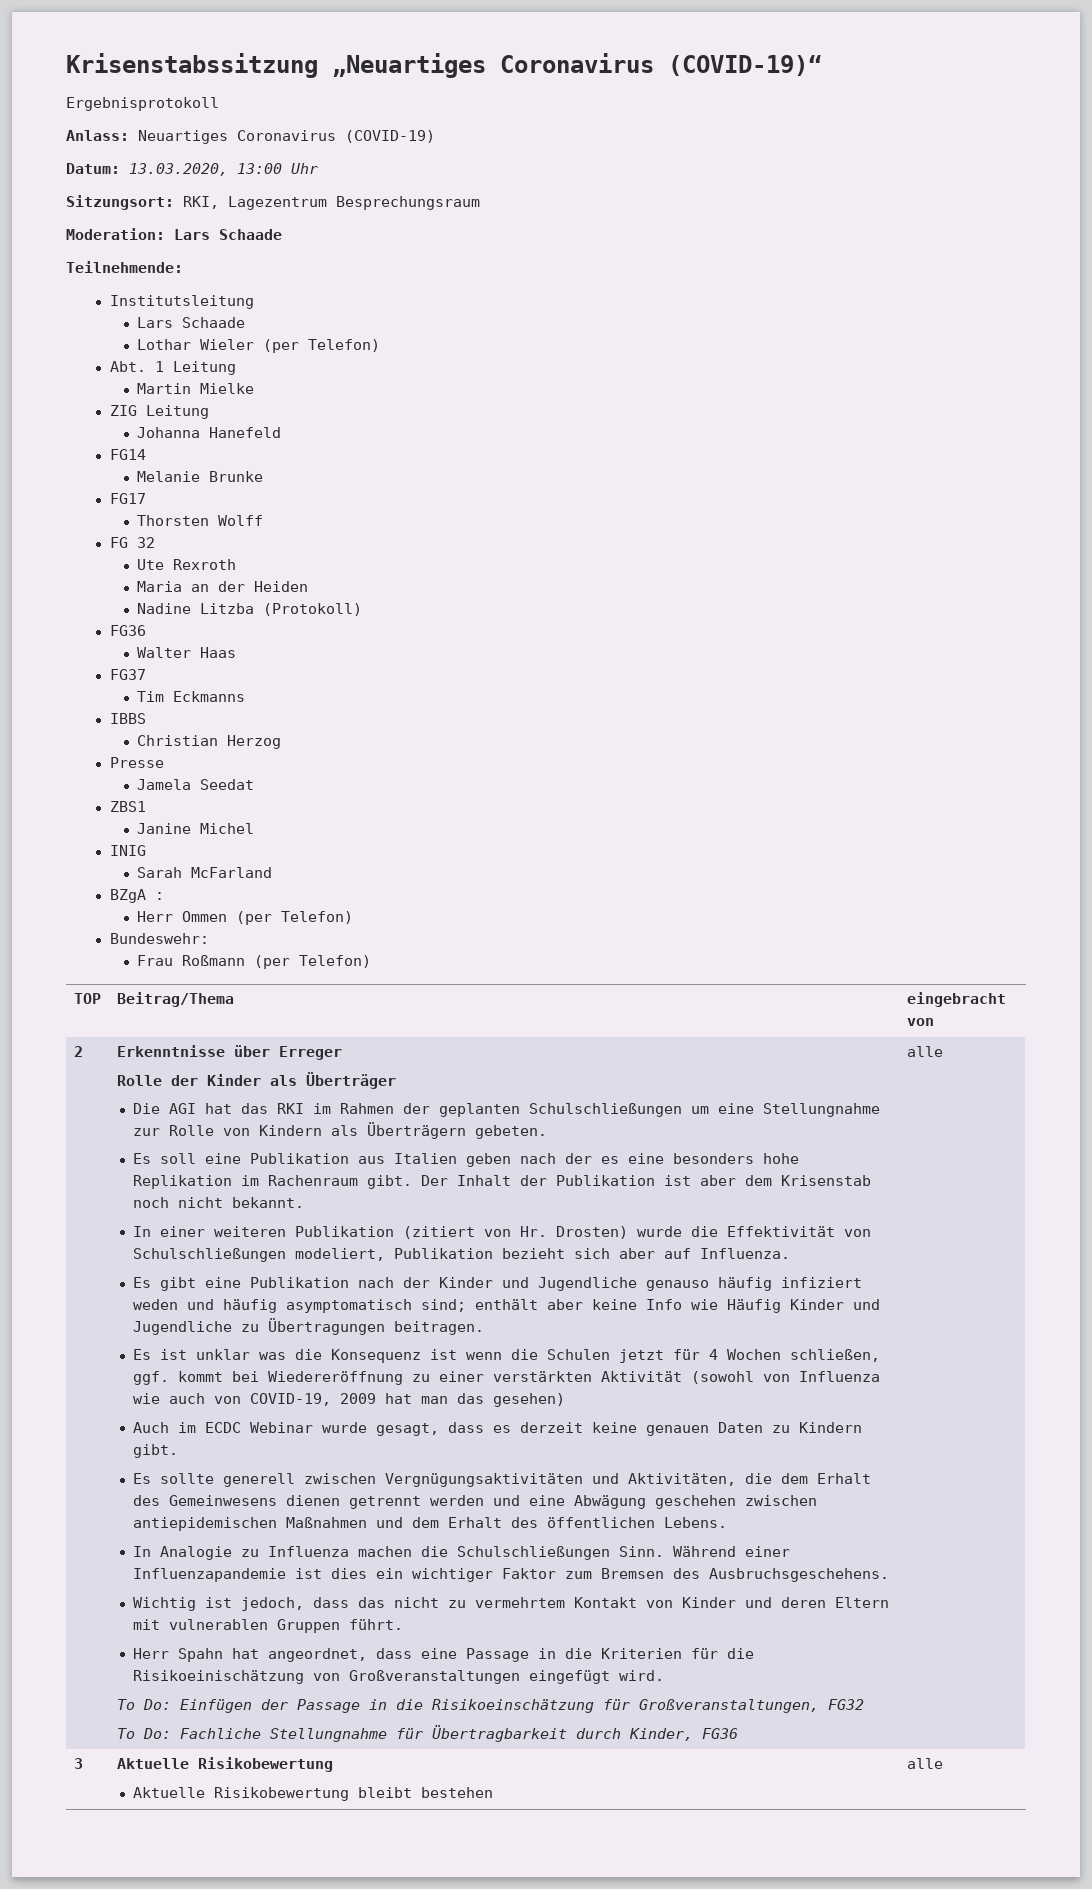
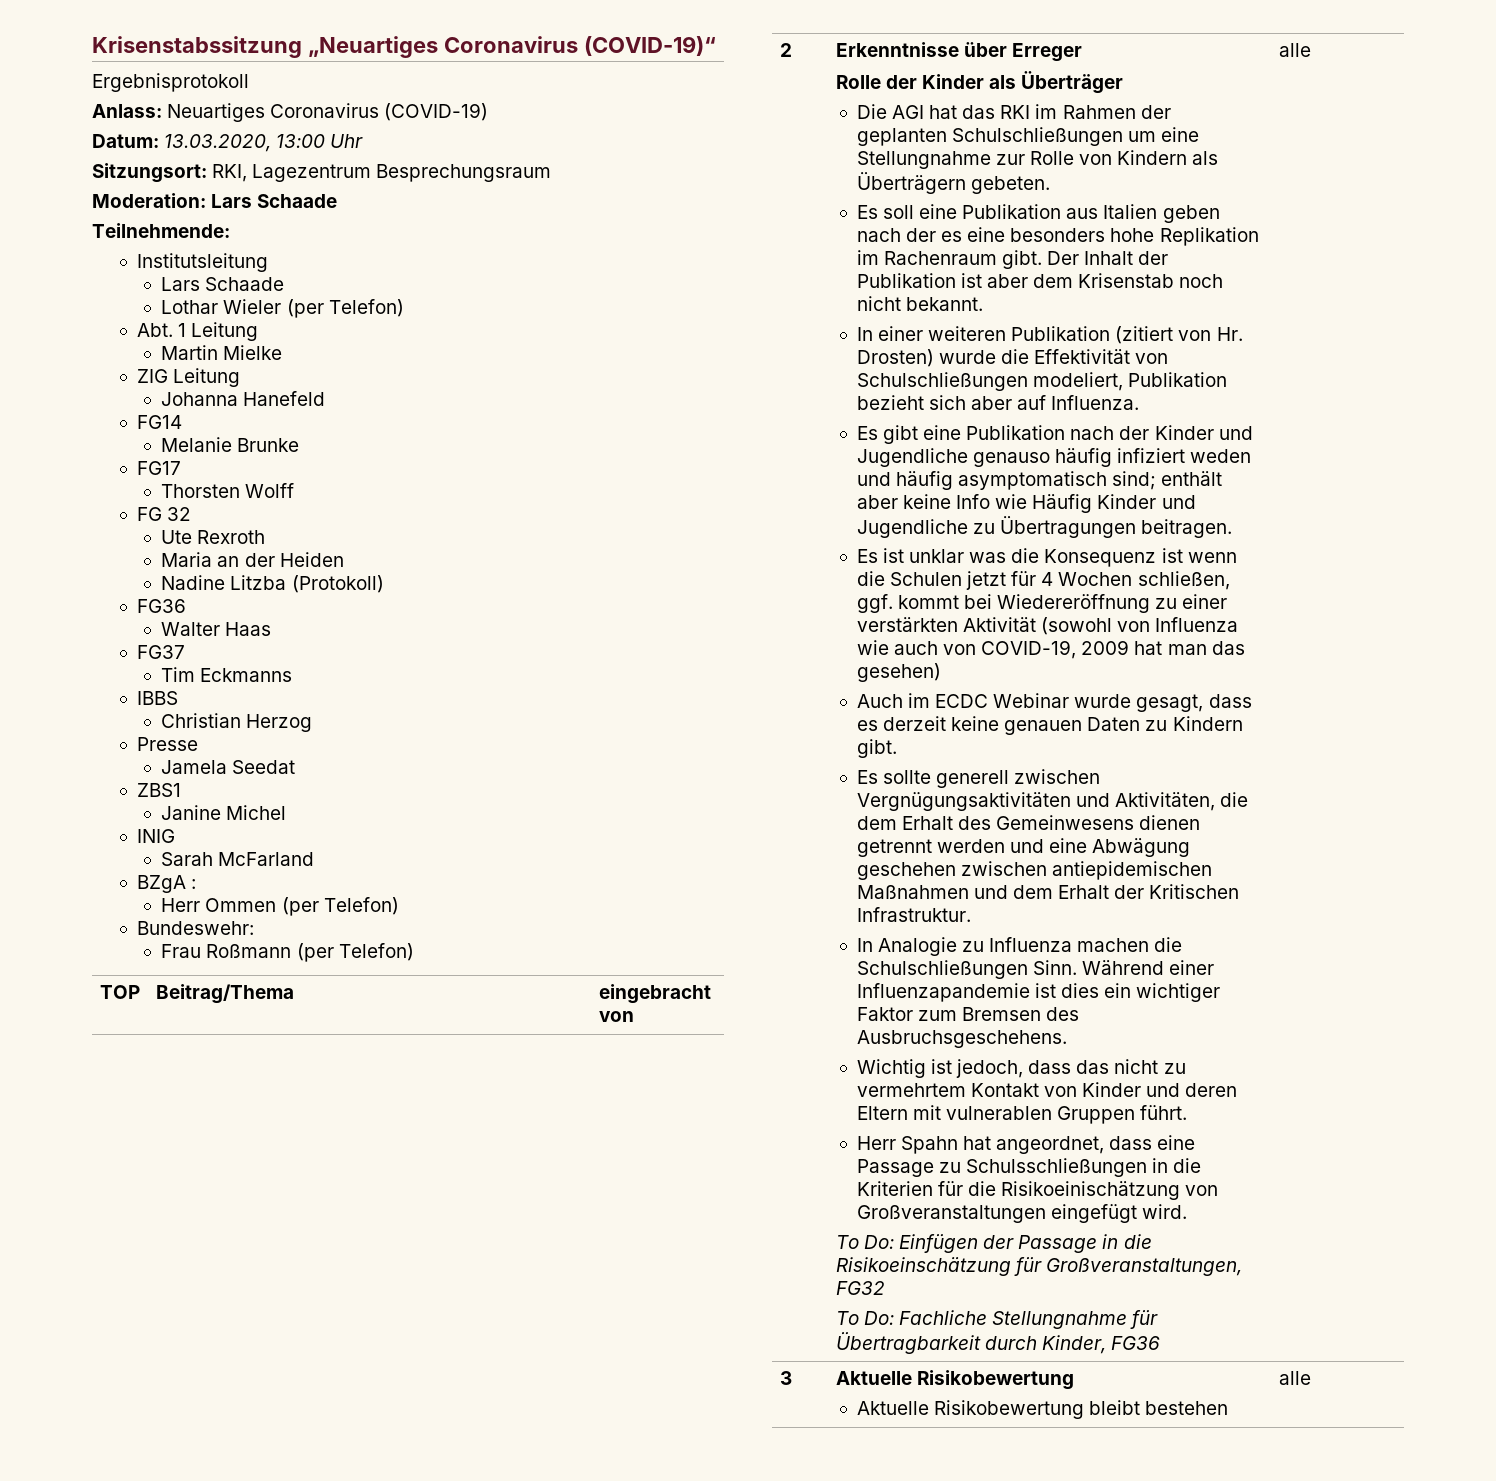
[511,1517,728,1528] des öffentlichen Lebens. -> [1114,884,1240,899] [856,907,971,922] der Kritischen Infrastruktur.
(530, 1655) none -> [938,1158,1147,1177] zu Schulsschließungen

